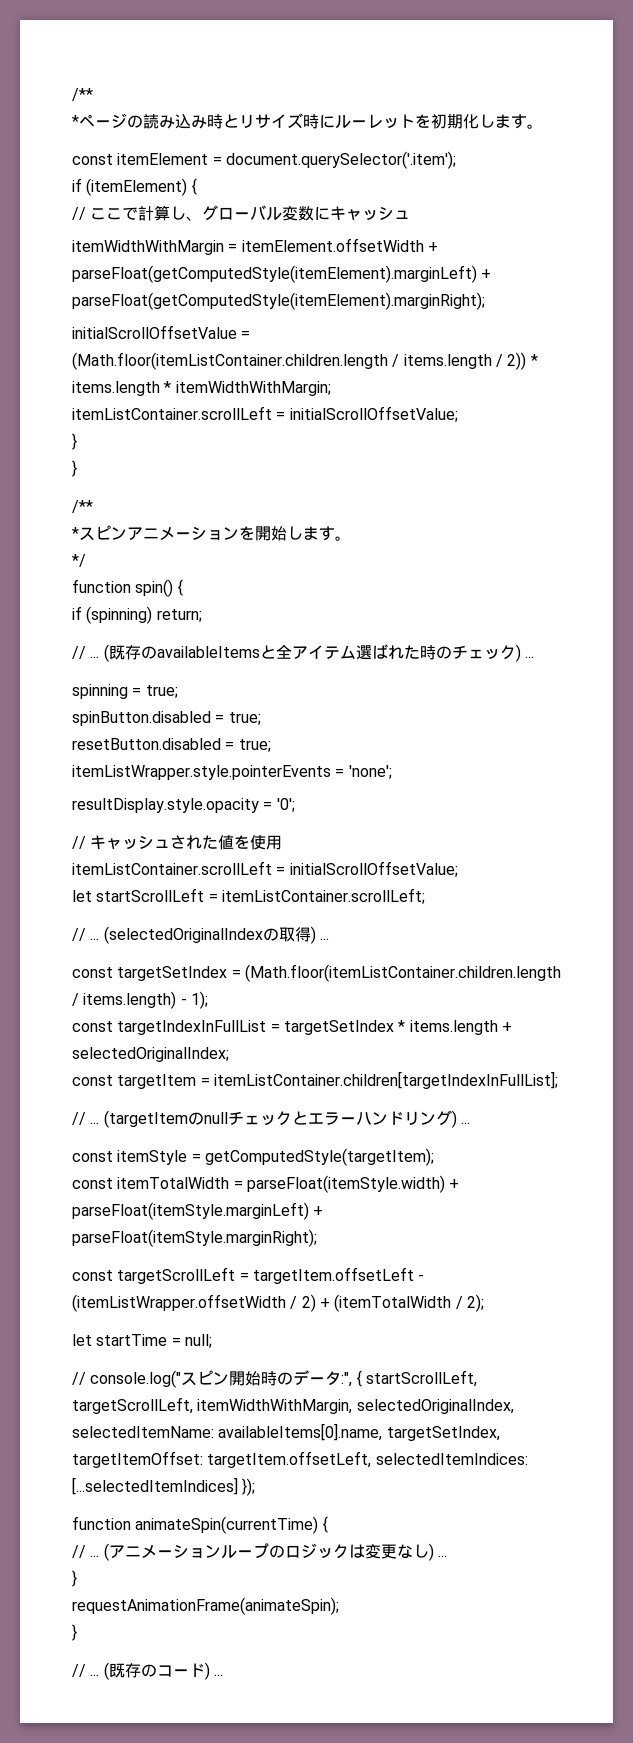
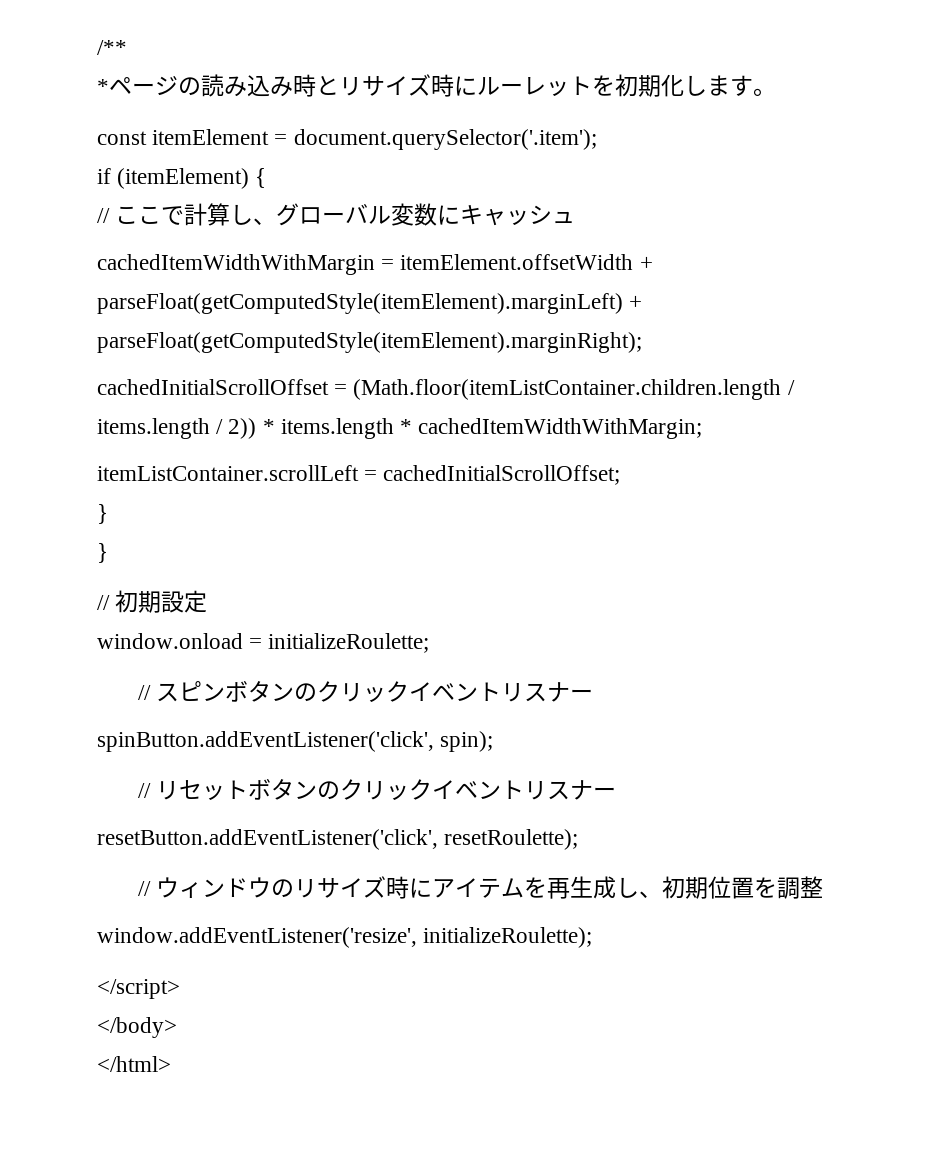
[72,240,224,255] itemWidthWithMargin -> [97,254,375,275] cachedItemWidthWithMargin
[72,325,237,339] initialScrollOffsetValue -> [97,379,329,395] cachedInitialScrollOffset
[175,381,331,396] [72,406,458,422] itemWidthWithMargin; // itemListContainer.scrollLeft = initialScrollOffsetValue; -> [418,418,703,439] [97,465,621,485] cachedItemWidthWithMargin; // itemListContainer.scrollLeft = cachedInitialScrollOffset;
[72,500,93,513] [72,525,351,541] [72,554,86,567] [72,579,183,597] [72,606,202,624] [72,644,534,662] [72,684,178,699] [72,711,261,726] [72,738,271,752] [72,765,392,780] [72,798,295,813] [72,835,283,850] [72,861,458,877] [72,888,425,904] [72,926,329,944] [72,964,561,982] [72,991,208,1009] [72,1020,512,1035] [72,1047,229,1062] [72,1071,558,1089] [72,1110,470,1128] [72,1148,434,1166] [72,1175,460,1193] [72,1202,324,1220] [72,1229,317,1247] [72,1267,425,1284] [72,1294,484,1312] [72,1334,212,1348] [72,1370,477,1388] [72,1397,514,1414] [72,1423,500,1441] [72,1451,528,1468] [72,1477,256,1496] [72,1516,328,1534] [72,1543,447,1561] [72,1570,77,1587] [72,1597,339,1615] [72,1624,77,1641] [72,1662,223,1680] /** // *スピンアニメーションを開始します。 // */ // function spin() { // if (spinning) return; // // ... (既存のavailableItemsと全アイテム選ばれた時のチェック) ... // spinning = true; // spinButton.disabled = true; // resetButton.disabled = true; // itemListWrapper.style.pointerEvents = 'none'; // resultDisplay.style.opacity = '0'; // // キャッシュされた値を使用 // itemListContainer.scrollLeft = initialScrollOffsetValue; // let startScrollLeft = itemListContainer.scrollLeft; // // ... (selectedOriginalIndexの取得) ... // const targetSetIndex = (Math.floor(itemListContainer.children.length / items.length) - 1); // const targetIndexInFullList = targetSetIndex * items.length + selectedOriginalIndex; // const targetItem = itemListContainer.children[targetIndexInFullList]; // // ... (targetItemのnullチェックとエラーハンドリング) ... // const itemStyle = getComputedStyle(targetItem); // const itemTotalWidth = parseFloat(itemStyle.width) + parseFloat(itemStyle.marginLeft) + parseFloat(itemStyle.marginRight); // const targetScrollLeft = targetItem.offsetLeft - (itemListWrapper.offsetWidth / 2) + (itemTotalWidth / 2); // let startTime = null; // // console.log("スピン開始時のデータ:", { startScrollLeft, targetScrollLeft, itemWidthWithMargin, selectedOriginalIndex, selectedItemName: availableItems[0].name, targetSetIndex, targetItemOffset: targetItem.offsetLeft, selectedItemIndices: [...selectedItemIndices] }); // function animateSpin(currentTime) { // // ... (アニメーションループのロジックは変更なし) ... // } // requestAnimationFrame(animateSpin); // } // // ... (既存のコード) ... -> [97,590,208,613] [97,633,430,653] [137,680,593,702] [97,731,494,752] [137,778,616,800] [97,829,579,850] [137,876,823,899] [97,927,593,948] [97,979,180,999] [97,1017,177,1038] [97,1056,171,1072] // 初期設定 // window.onload = initializeRoulette; // // スピンボタンのクリックイベントリスナー // spinButton.addEventListener('click', spin); // // リセットボタンのクリックイベントリスナー // resetButton.addEventListener('click', resetRoulette); // // ウィンドウのリサイズ時にアイテムを再生成し、初期位置を調整 // window.addEventListener('resize', initializeRoulette); // </script> // </body> // </html>

